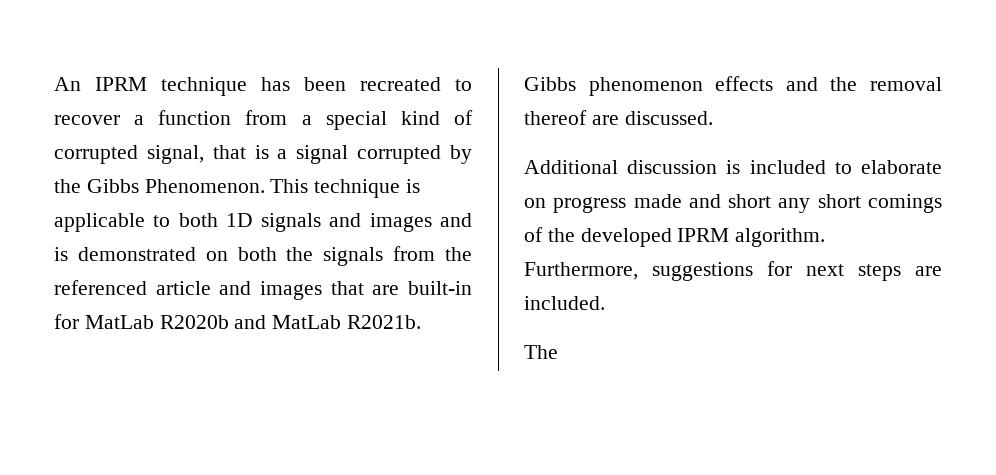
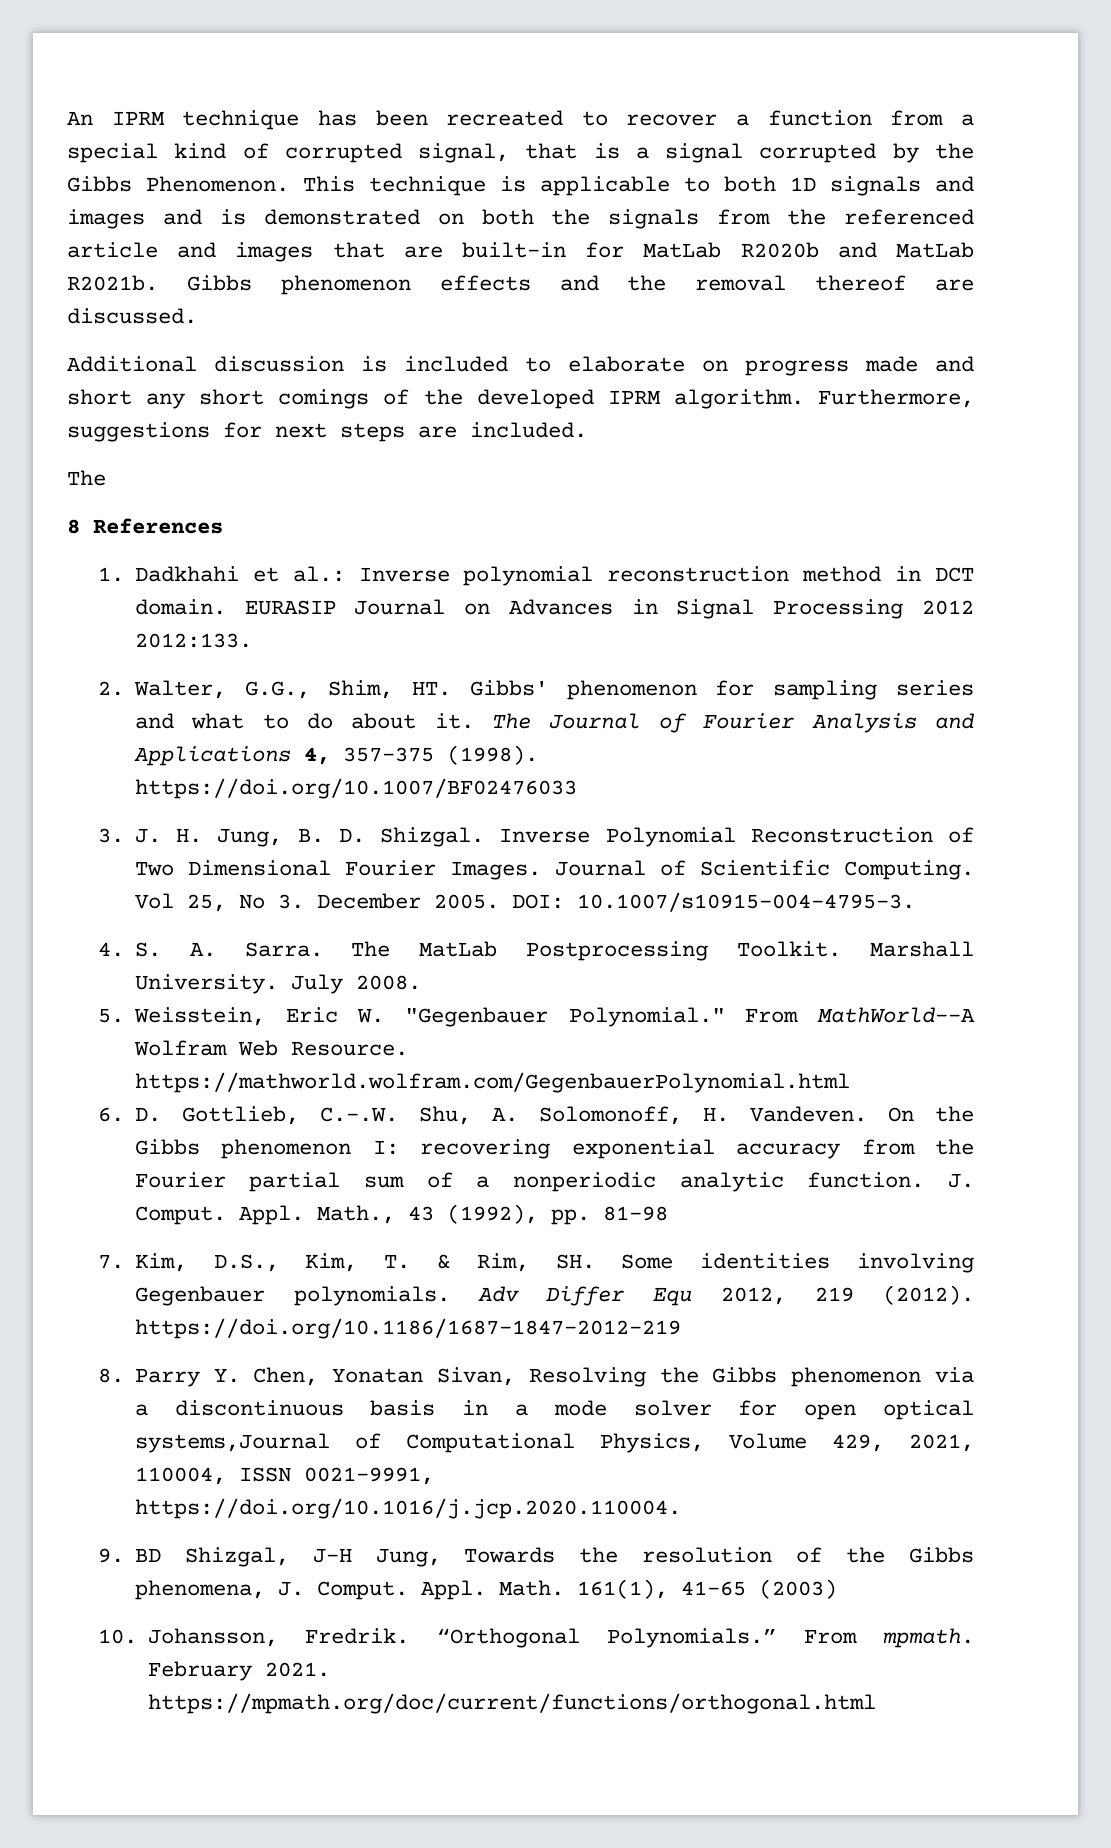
(558, 352) none -> [67,518,223,534] [97,566,974,586] [134,599,974,619] [134,633,252,648] [97,680,974,700] [134,713,974,733] [133,745,538,766] [134,778,577,799] [97,827,974,847] [134,860,974,880] [134,892,915,912] [97,941,974,961] [134,974,421,994] [97,1007,975,1027] [133,1040,408,1056] [134,1072,850,1093] [97,1106,975,1125] [134,1139,974,1159] [134,1172,974,1192] [134,1204,668,1225] [97,1253,974,1273] [134,1285,974,1306] [134,1318,681,1339] [97,1367,974,1387] [134,1400,974,1420] [134,1433,975,1453] [134,1467,434,1485] [134,1498,681,1519] [97,1547,975,1567] [134,1579,837,1600] [97,1628,975,1648] [147,1661,330,1681] [147,1693,876,1714] // 8 References // 1. Dadkhahi et al.: Inverse polynomial reconstruction method in DCT domain. EURASIP Journal on Advances in Signal Processing 2012 2012:133. // 2. Walter, G.G., Shim, HT. Gibbs' phenomenon for sampling series and what to do about it. The Journal of Fourier Analysis and Applications 4, 357–375 (1998). https://doi.org/10.1007/BF02476033 // 3. J. H. Jung, B. D. Shizgal. Inverse Polynomial Reconstruction of Two Dimensional Fourier Images. Journal of Scientific Computing. Vol 25, No 3. December 2005. DOI: 10.1007/s10915-004-4795-3. // 4. S. A. Sarra. The MatLab Postprocessing Toolkit. Marshall University. July 2008. // 5. Weisstein, Eric W. "Gegenbauer Polynomial." From MathWorld--A Wolfram Web Resource. https://mathworld.wolfram.com/GegenbauerPolynomial.html // 6. D. Gottlieb, C.-.W. Shu, A. Solomonoff, H. Vandeven. On the Gibbs phenomenon I: recovering exponential accuracy from the Fourier partial sum of a nonperiodic analytic function. J. Comput. Appl. Math., 43 (1992), pp. 81-98 // 7. Kim, D.S., Kim, T. & Rim, SH. Some identities involving Gegenbauer polynomials. Adv Differ Equ 2012, 219 (2012). https://doi.org/10.1186/1687-1847-2012-219 // 8. Parry Y. Chen, Yonatan Sivan, Resolving the Gibbs phenomenon via a discontinuous basis in a mode solver for open optical systems,Journal of Computational Physics, Volume 429, 2021, 110004, ISSN 0021-9991, https://doi.org/10.1016/j.jcp.2020.110004. // 9. BD Shizgal, J-H Jung, Towards the resolution of the Gibbs phenomena, J. Comput. Appl. Math. 161(1), 41–65 (2003) // 10. Johansson, Fredrik. “Orthogonal Polynomials.” From mpmath. February 2021. https://mpmath.org/doc/current/functions/orthogonal.html

